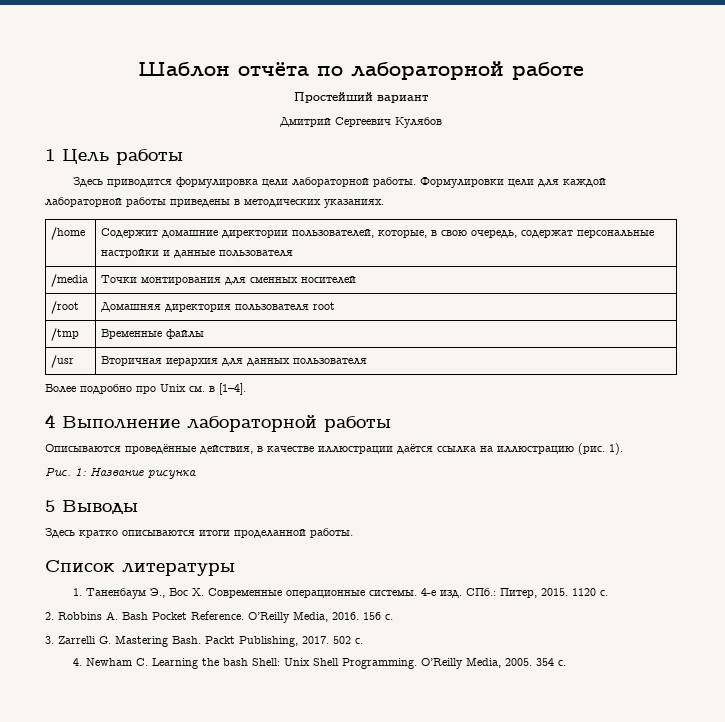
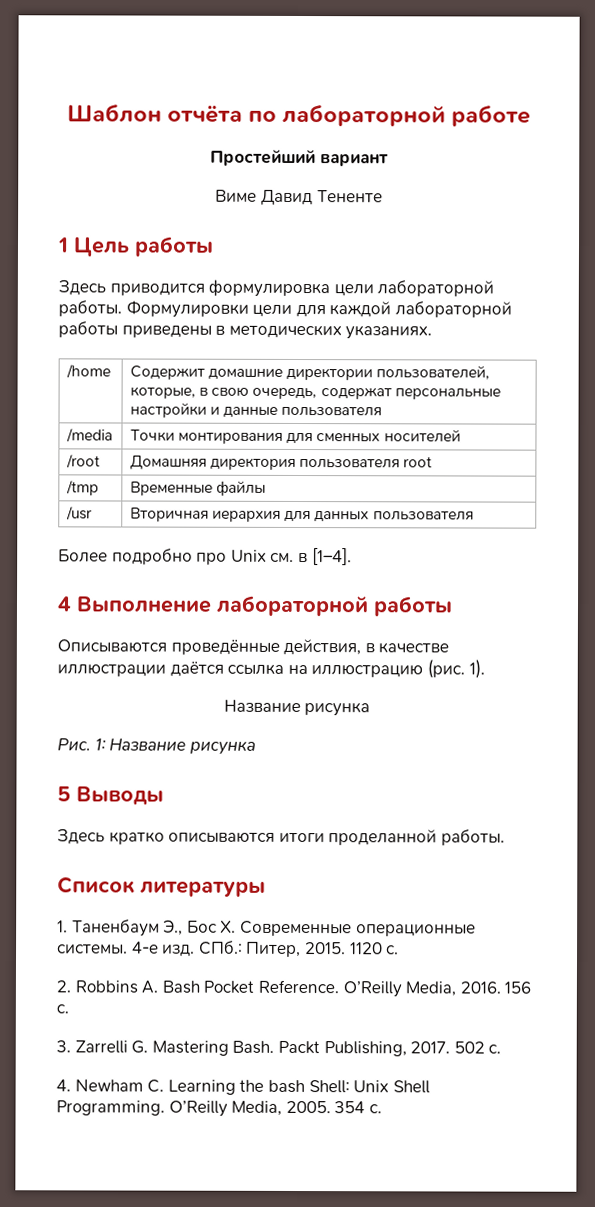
[280,117,442,128] Дмитрий Сергеевич Кулябов -> [215,189,383,206] Виме Давид Тененте
(623, 449) none -> [223,699,371,717] // Название рисунка

